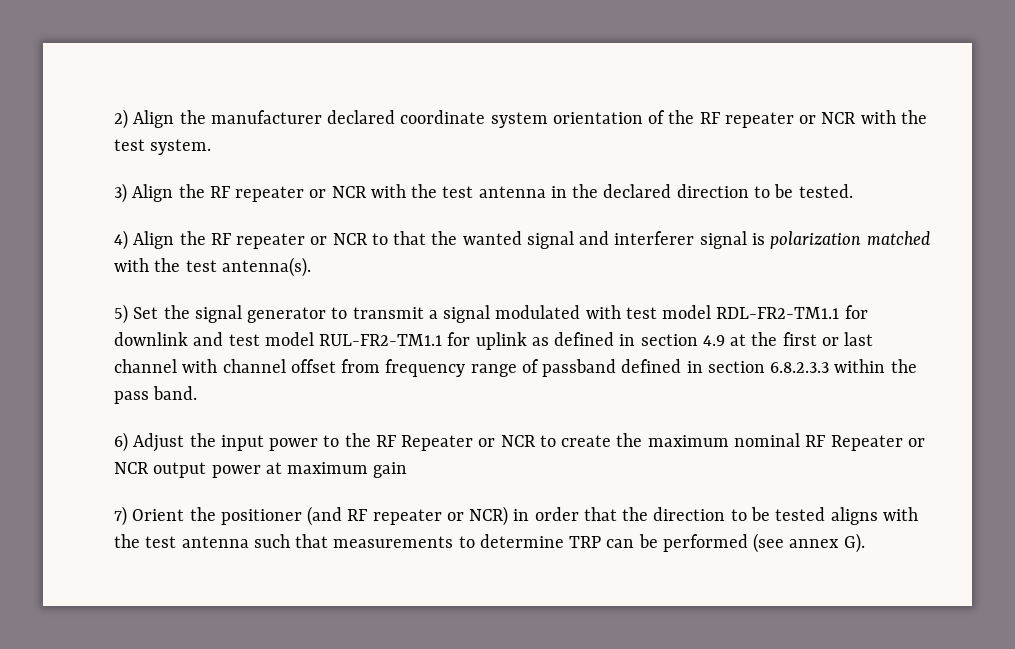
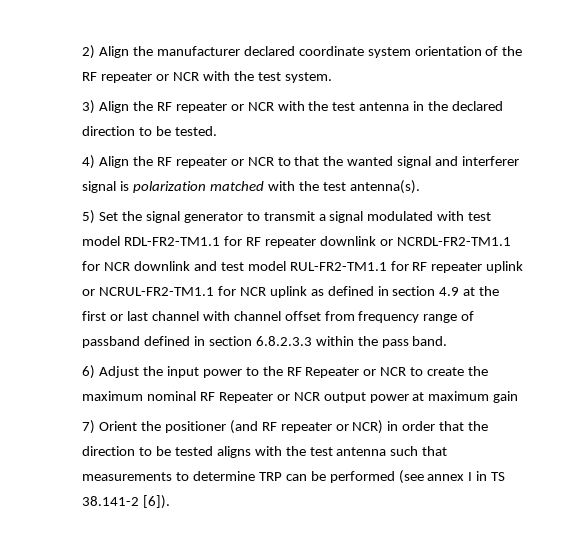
(868, 312) none -> [245,236,511,248] [82,261,131,271] RF repeater downlink or NCRDL-FR2-TM1.1 for NCR
(471, 339) none -> [412,261,524,273] [82,286,266,296] RF repeater uplink or NCRUL-FR2-TM1.1 for NCR
[843,533,865,553] G). -> [468,471,506,481] [82,495,171,509] I in TS 38.141-2 [6]).

